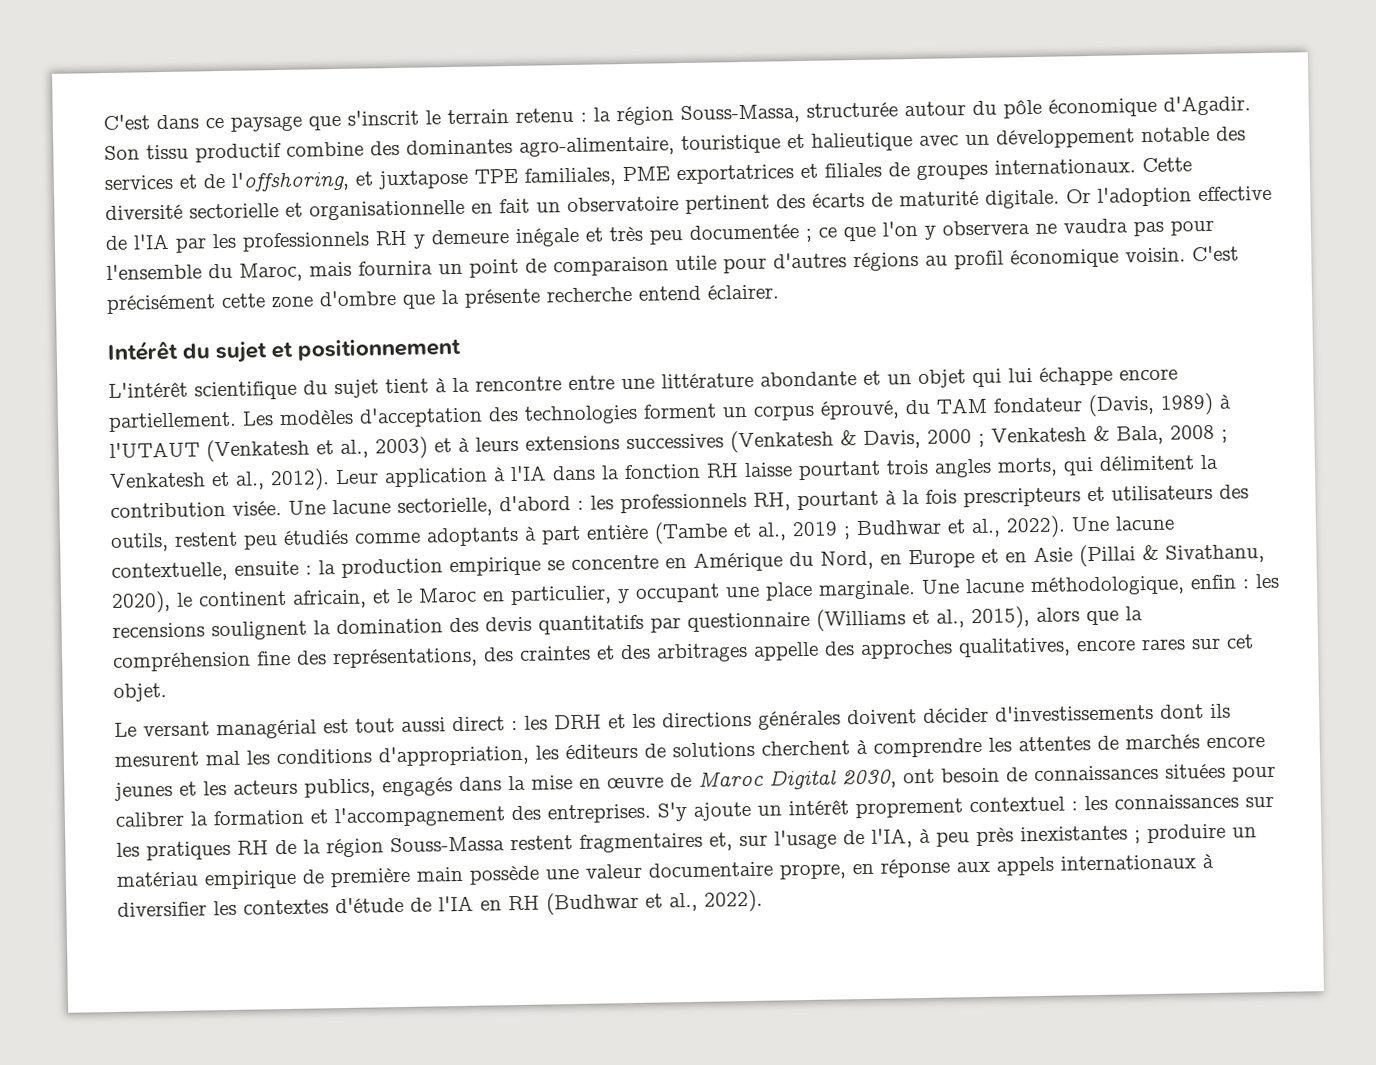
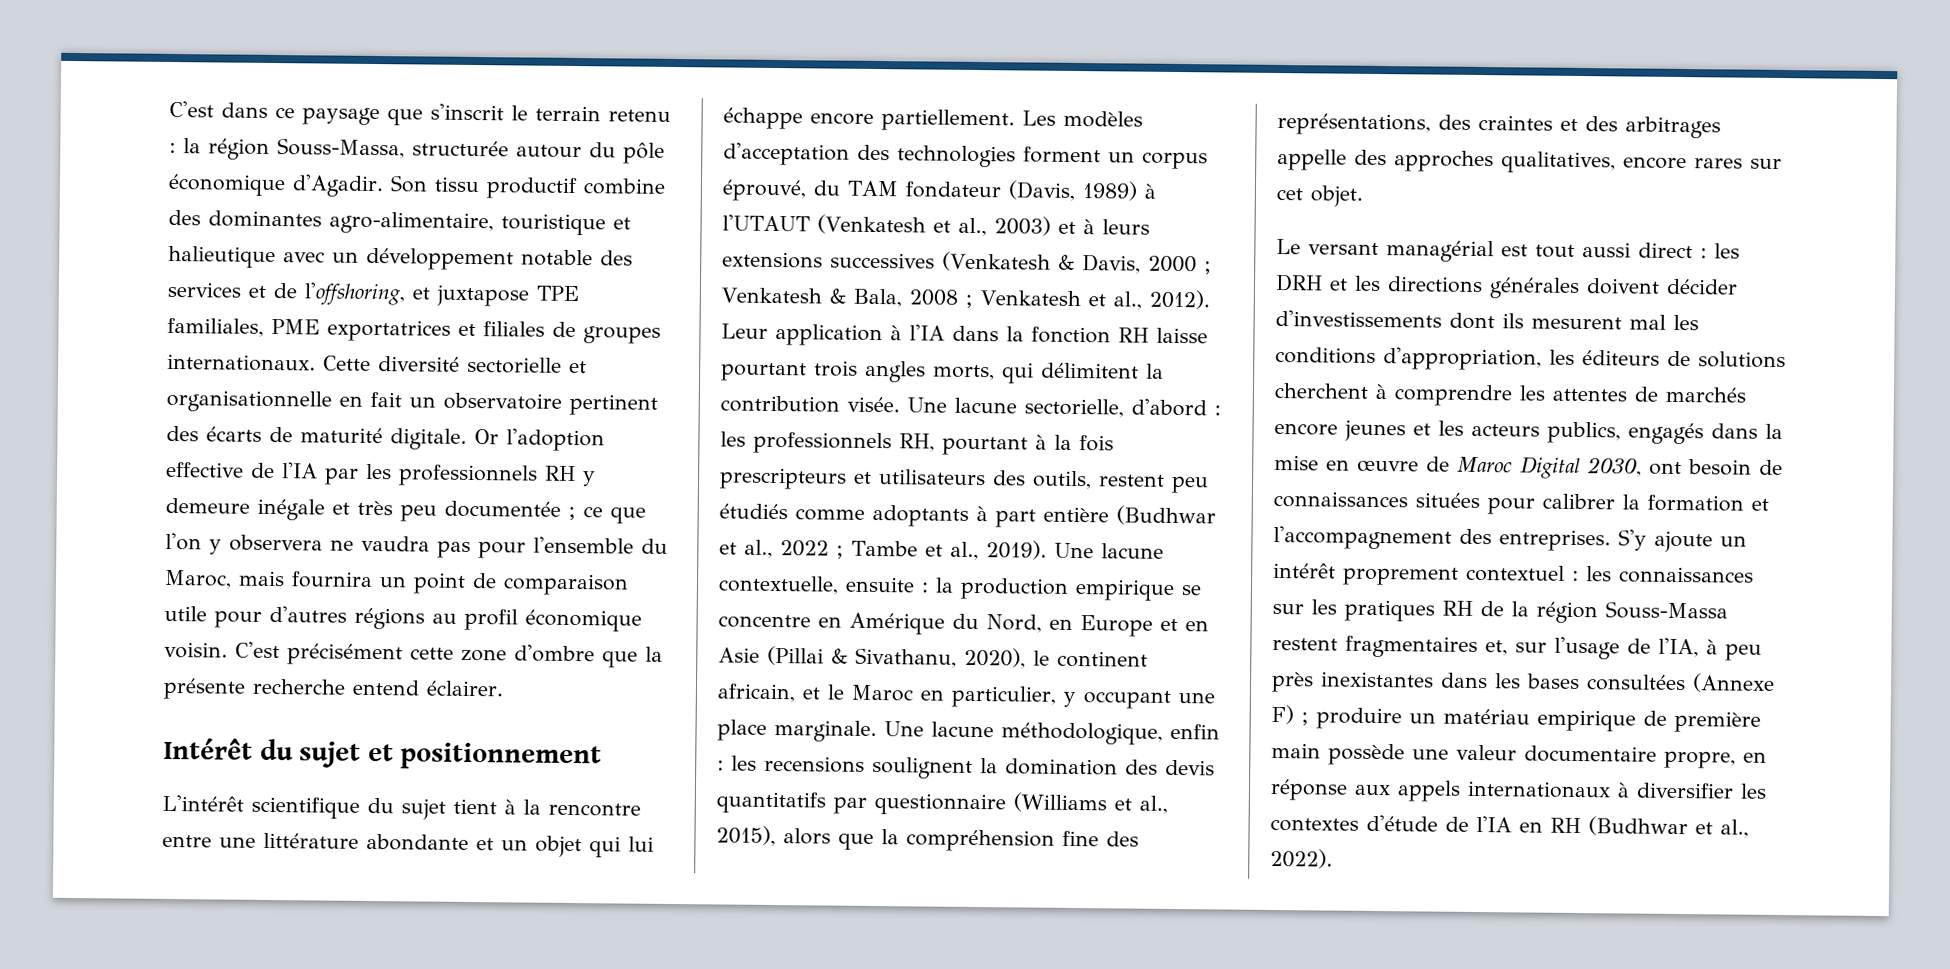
[654,515,1066,545] (Tambe et al., 2019 ; Budhwar et al., 2022). -> [1116,505,1216,526] [719,539,1047,561] (Budhwar et al., 2022 ; Tambe et al., 2019).
(1128, 833) none -> [1441,672,1775,693] [1271,704,1294,725] dans les bases consultées (Annexe F)

